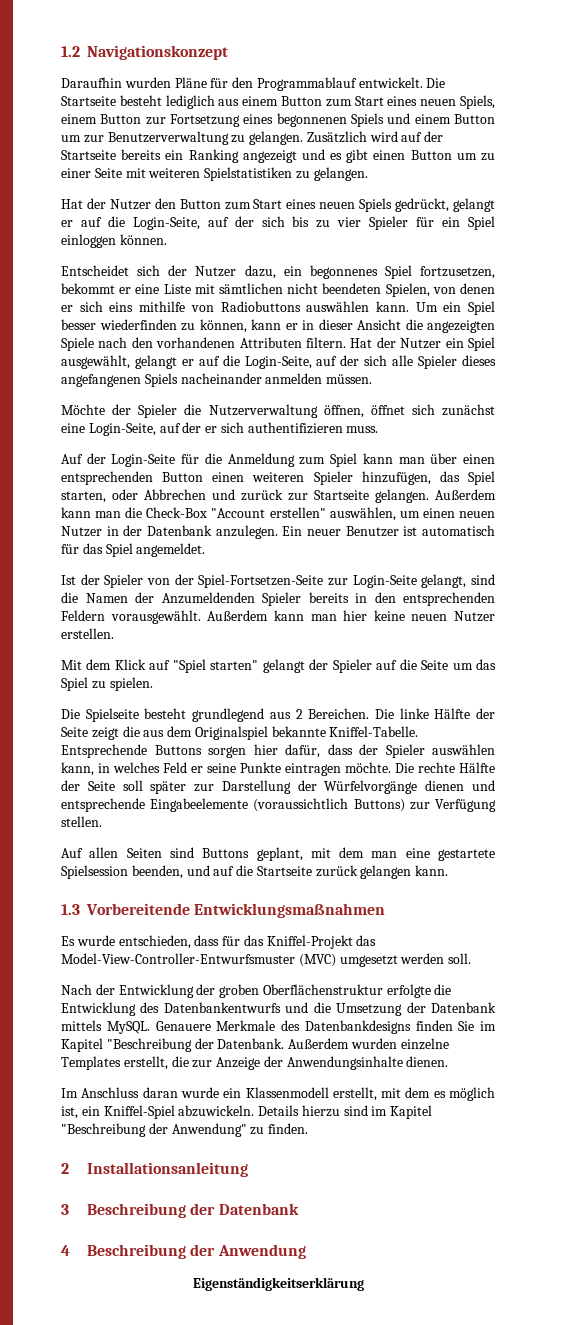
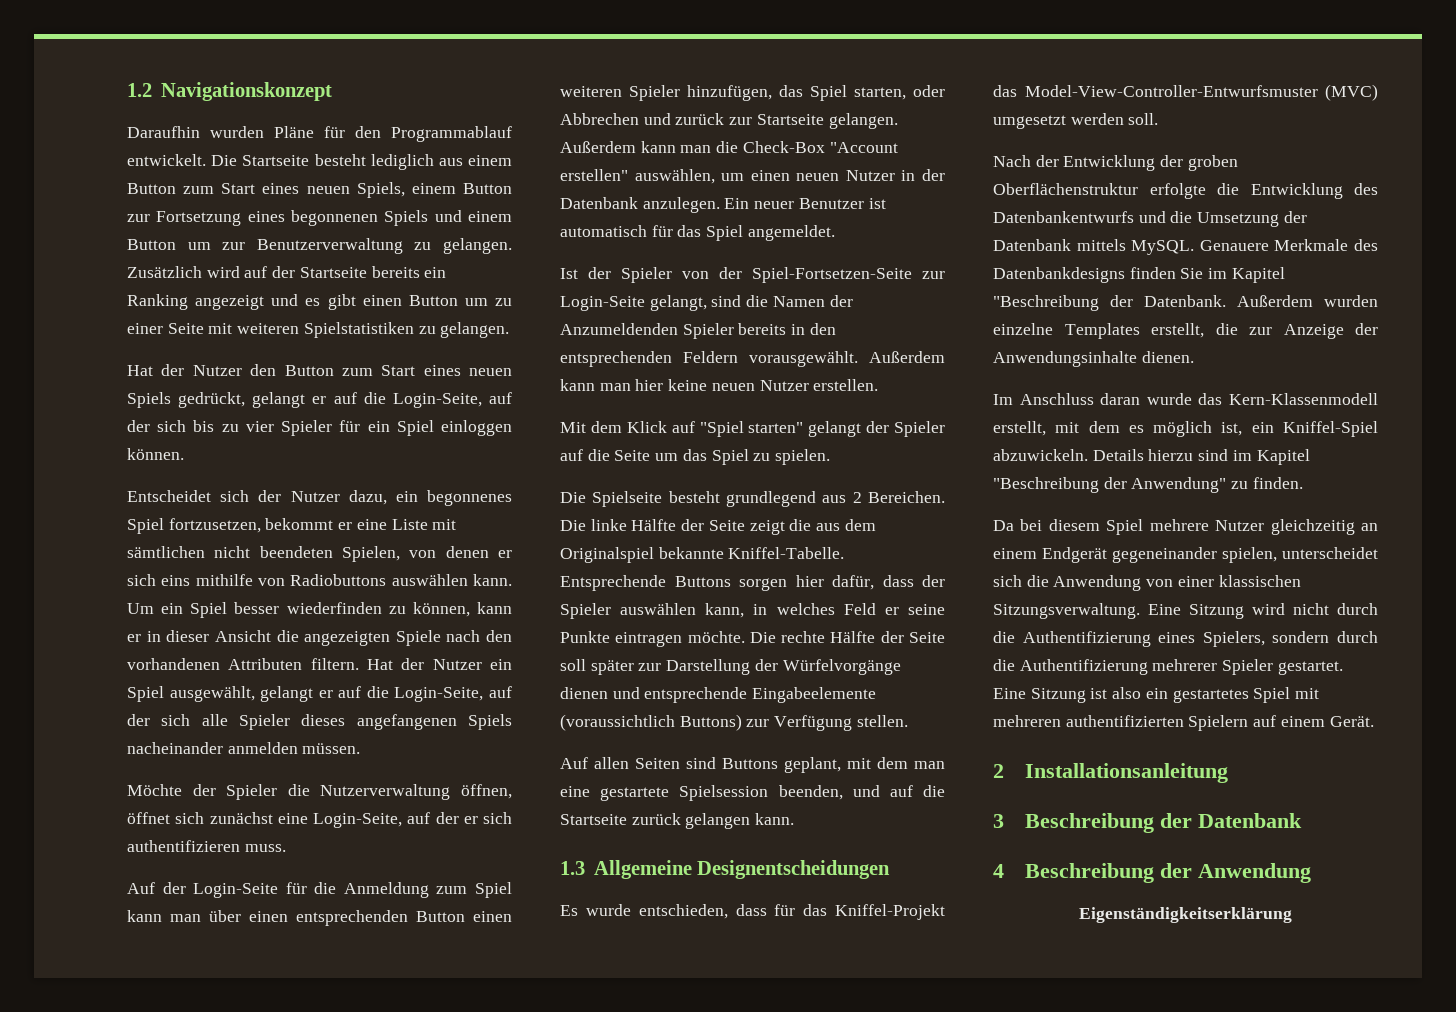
[86,903,386,918] Vorbereitende Entwicklungsmaßnahmen -> [593,860,891,879] Allgemeine Designentscheidungen
[223,1087,329,1098] ein Klassenmodell -> [1198,393,1378,405] das Kern-Klassenmodell
(309, 1128) none -> [993,519,1378,535] [993,547,1378,563] [993,575,1301,591] [993,603,1378,619] [993,631,1378,647] [993,659,1343,675] [993,687,1320,703] [993,715,1374,731] // Da bei diesem Spiel mehrere Nutzer gleichzeitig an einem Endgerät gegeneinander spielen, unterscheidet sich die Anwendung von einer klassischen Sitzungsverwaltung. Eine Sitzung wird nicht durch die Authentifizierung eines Spielers, sondern durch die Authentifizierung mehrerer Spieler gestartet. Eine Sitzung ist also ein gestartetes Spiel mit mehreren authentifizierten Spielern auf einem Gerät.

